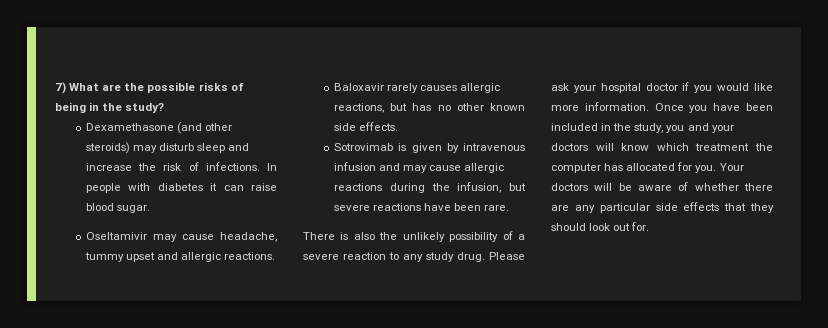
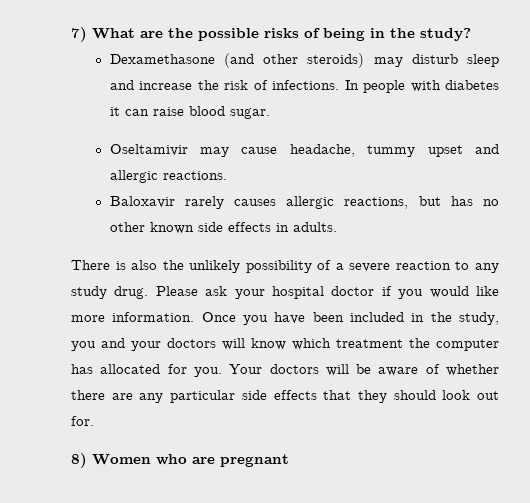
[359,122,399,131] [334,143,525,153] [334,162,505,173] [334,182,526,193] [334,203,510,211] effects. // Sotrovimab is given by intravenous infusion and may cause allergic reactions during the infusion, but severe reactions have been rare. -> [227,222,337,232] effects in adults.
(650, 226) none -> [71,453,289,468] // 8) Women who are pregnant

